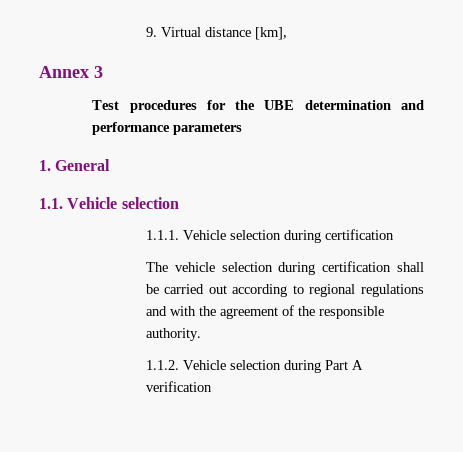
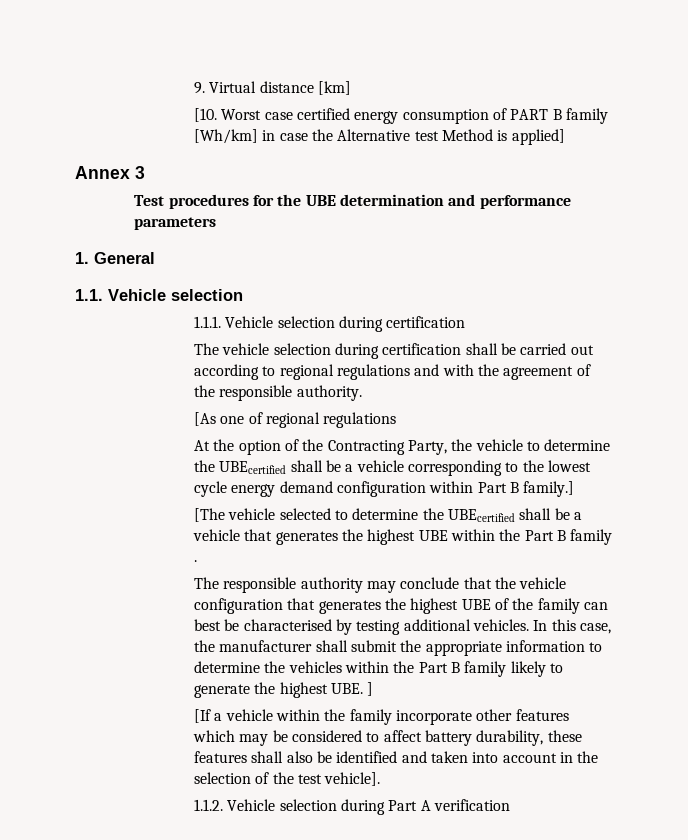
[254,27,287,40] [km], -> [317,81,351,95] [193,108,608,124] [193,129,565,145] [km] // [10. Worst case certified energy consumption of PART B family [Wh/km] in case the Alternative test Method is applied]
(201, 334) none -> [193,412,397,428] [193,439,611,455] [193,460,591,476] [193,481,575,497] [193,508,582,522] [192,529,613,545] [193,560,197,562] [193,577,567,593] [193,598,608,614] [193,619,611,635] [193,640,603,656] [193,661,563,677] [193,682,374,698] [193,709,569,725] [192,730,582,746] [193,751,599,763] [193,772,381,786] // [As one of regional regulations // At the option of the Contracting Party, the vehicle to determine the UBEcertified shall be a vehicle corresponding to the lowest cycle energy demand configuration within Part B family.] // [The vehicle selected to determine the UBEcertified shall be a vehicle that generates the highest UBE within the Part B family . // The responsible authority may conclude that the vehicle configuration that generates the highest UBE of the family can best be characterised by testing additional vehicles. In this case, the manufacturer shall submit the appropriate information to determine the vehicles within the Part B family likely to generate the highest UBE. ] // [If a vehicle within the family incorporate other features which may be considered to affect battery durability, these features shall also be identified and taken into account in the selection of the test vehicle].

